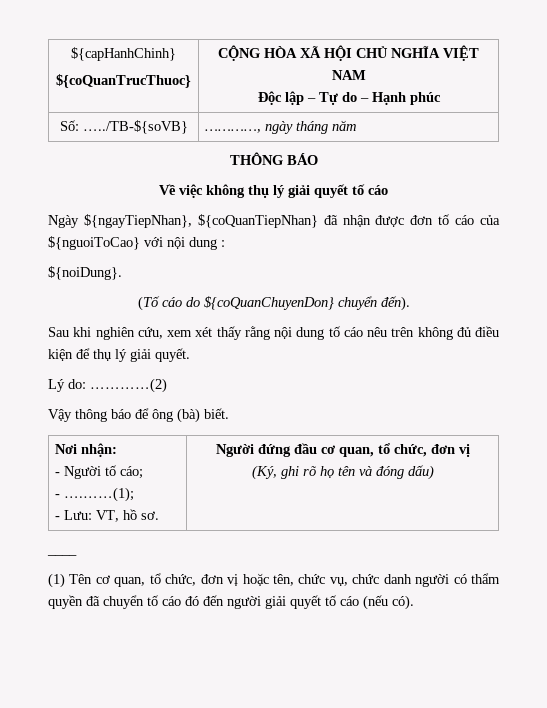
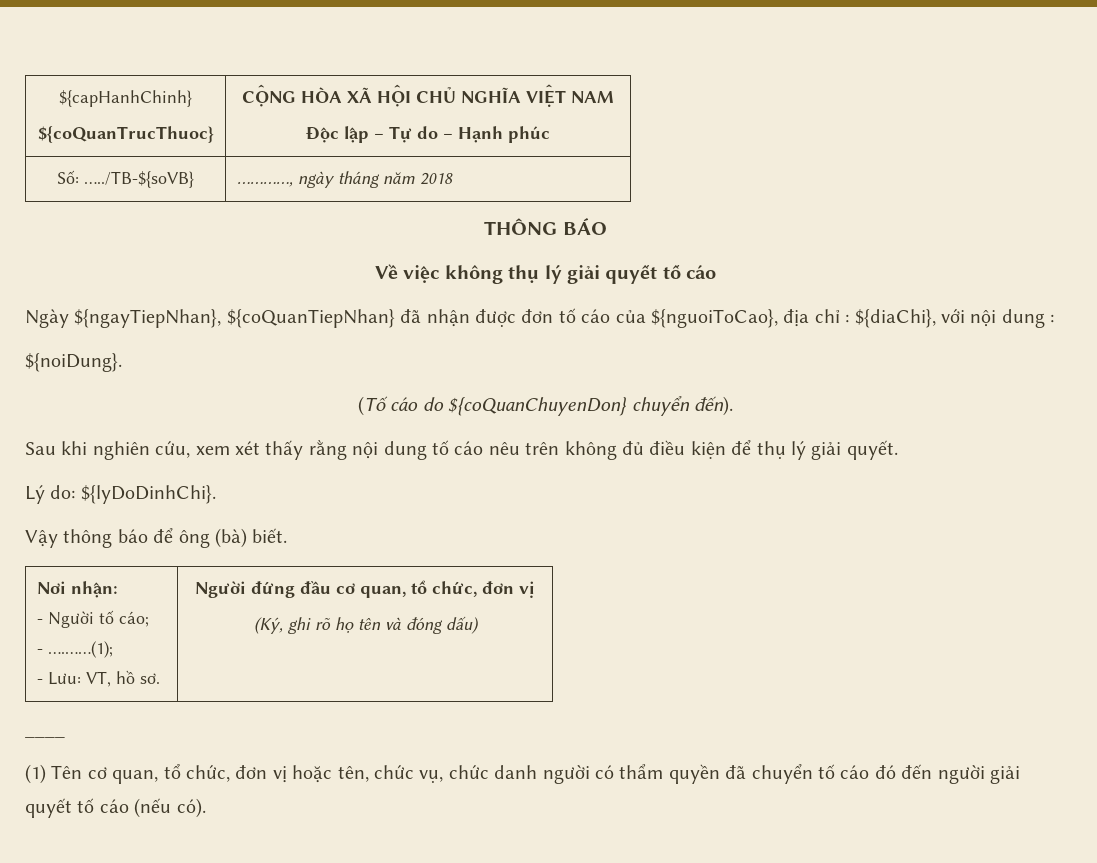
(357, 125) none -> [419,172,453,185] 2018
[48,236,140,250] ${nguoiToCao} -> [650,309,936,328] ${nguoiToCao}, địa chỉ : ${diaChi},
[90,378,167,393] …………(2) -> [80,485,216,504] ${lyDoDinhChi}.

